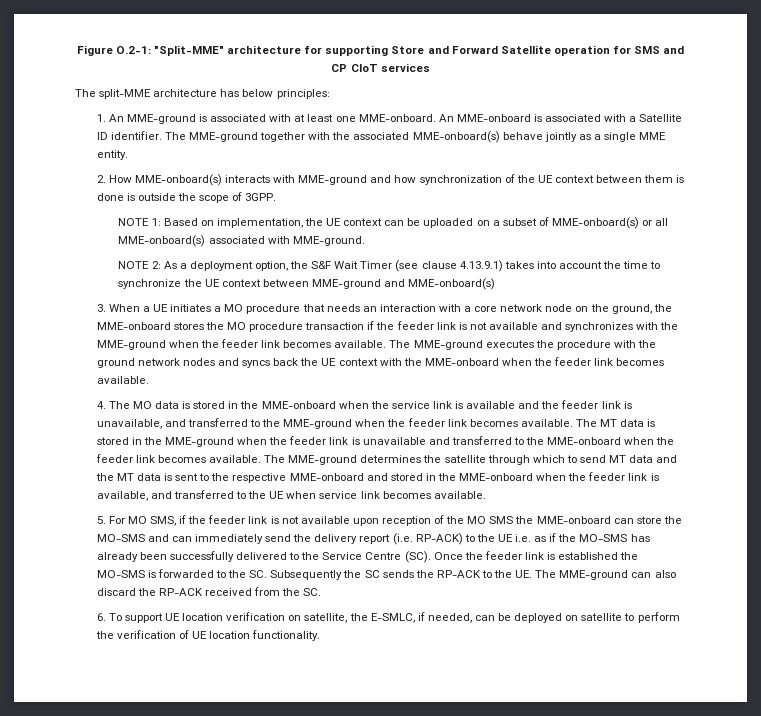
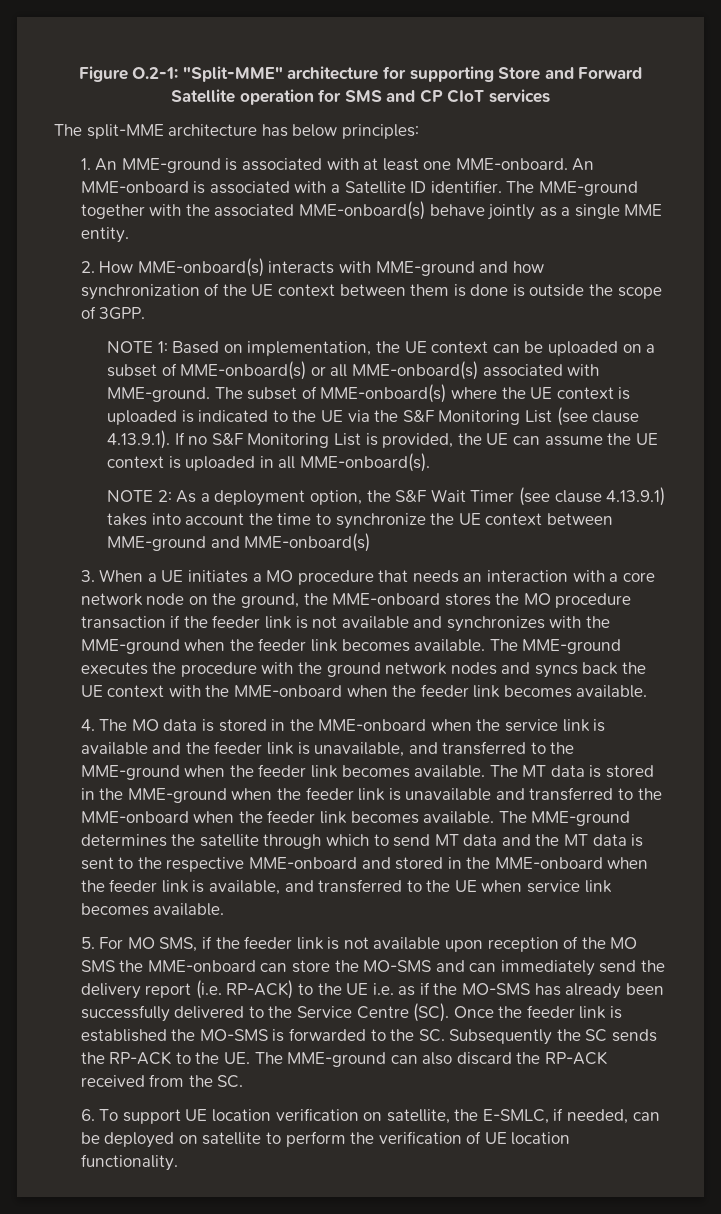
(365, 241) none -> [214,384,631,403] [107,407,640,426] [107,430,658,449] [107,453,431,472] The subset of MME-onboard(s) where the UE context is uploaded is indicated to the UE via the S&F Monitoring List (see clause 4.13.9.1). If no S&F Monitoring List is provided, the UE can assume the UE context is uploaded in all MME-onboard(s).

